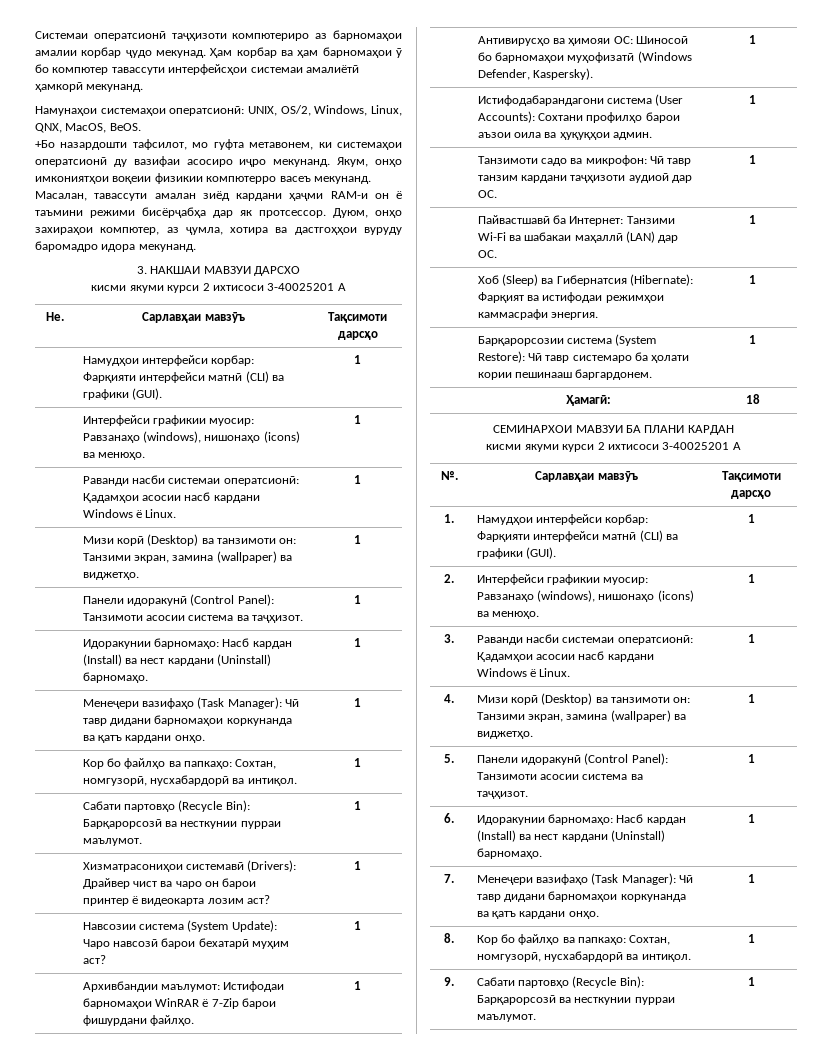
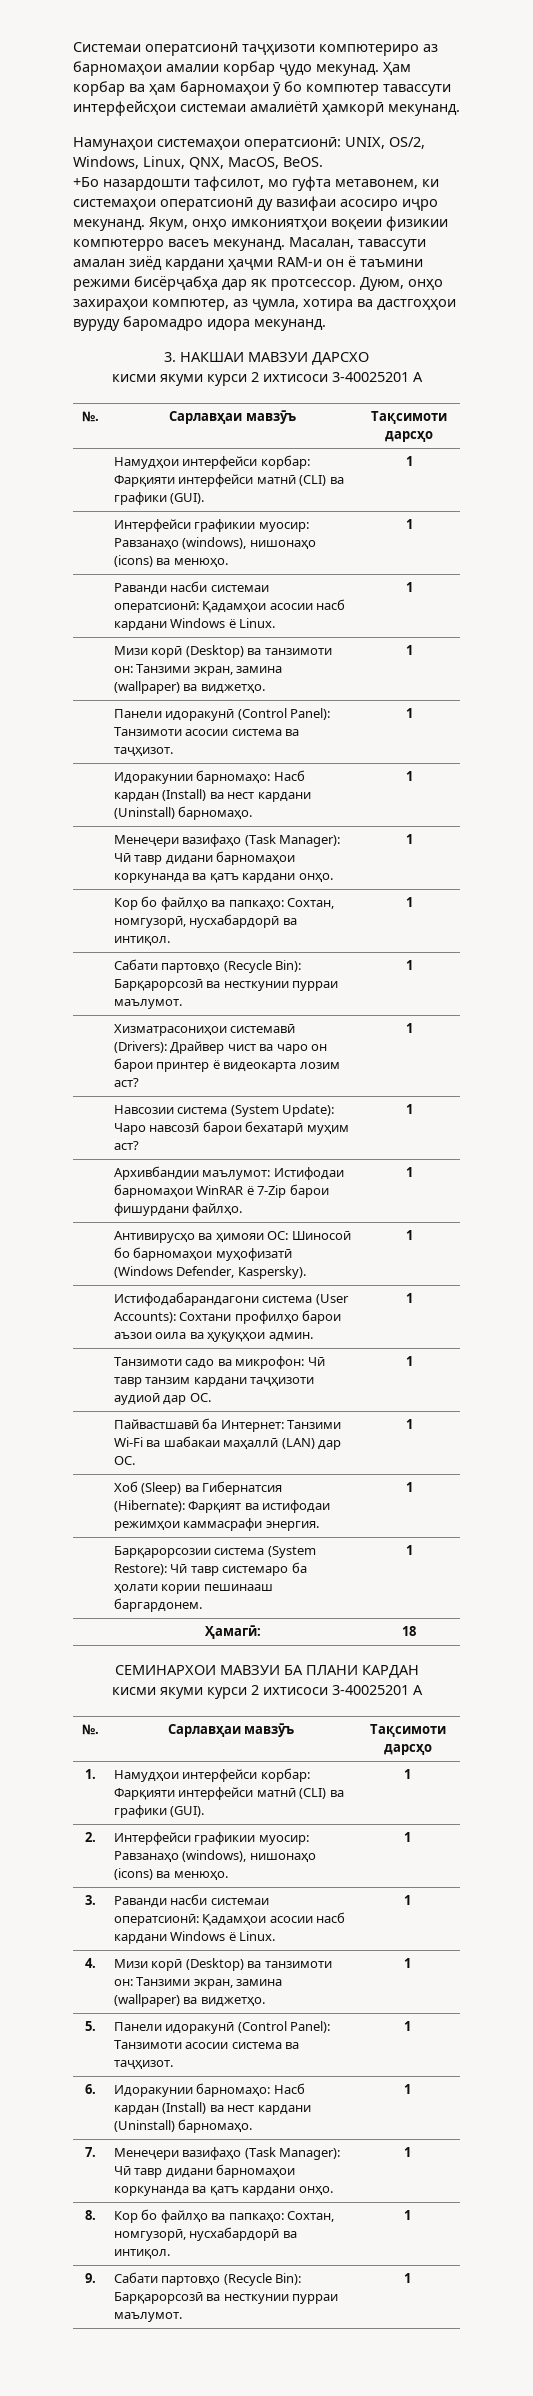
[45,312,64,321] Не. -> [81,411,99,422] №.

